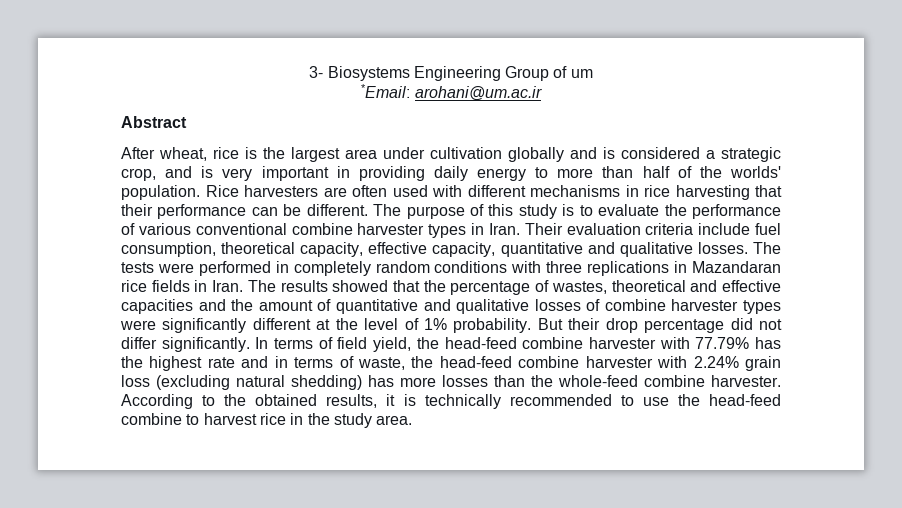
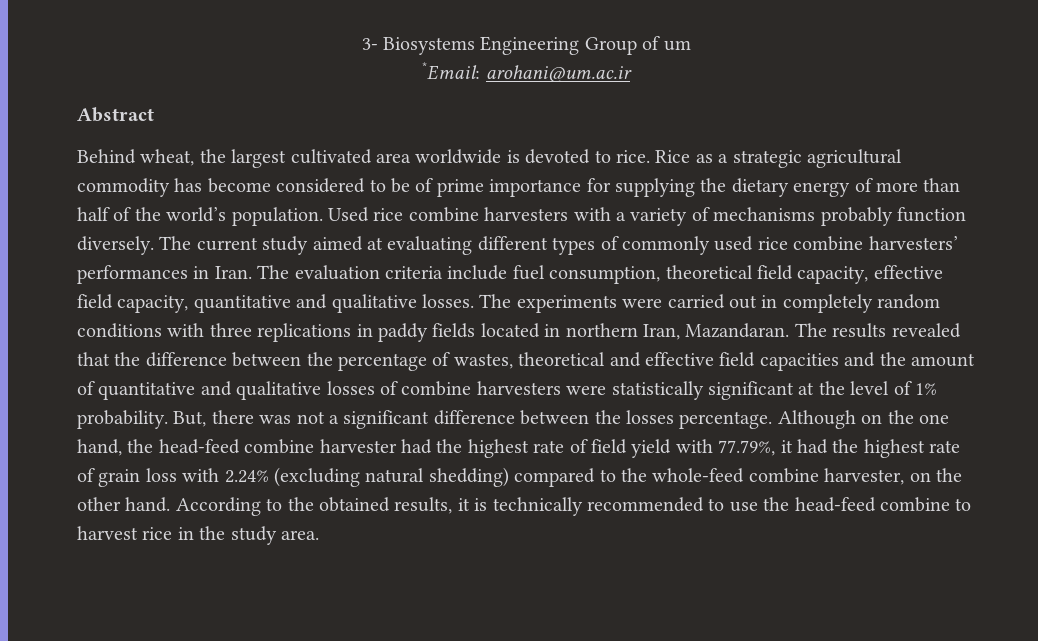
[121,147,781,162] [121,166,549,181] After wheat, rice is the largest area under cultivation globally and is considered a strategic crop, and is very important in providing daily energy to -> [77,149,902,168] [77,178,873,197] Behind wheat, the largest cultivated area worldwide is devoted to rice. Rice as a strategic agricultural commodity has become considered to be of prime importance for supplying the dietary energy of
[730,166,781,178] [121,185,782,200] [121,204,782,219] [121,223,563,238] worlds' population. Rice harvesters are often used with different mechanisms in rice harvesting that their performance can be different. The purpose of this study is to evaluate the performance of various conventional combine harvester types in Iran. Their -> [166,207,966,226] [77,236,958,255] [77,265,290,284] world’s population. Used rice combine harvesters with a variety of mechanisms probably function diversely. The current study aimed at evaluating different types of commonly used rice combine harvesters’ performances in Iran. The
(296, 248) none -> [756,265,793,280] field
(428, 248) none -> [77,294,113,309] field
[121,261,271,276] tests were performed -> [516,294,757,313] experiments were carried out
[692,261,781,273] [121,280,244,292] Mazandaran rice fields in Iran. -> [378,323,790,342] paddy fields located in northern Iran, Mazandaran.
[332,280,389,292] showed -> [891,323,961,338] revealed
(446, 286) none -> [145,352,333,367] difference between the
(781, 286) none -> [719,352,756,367] field
[671,299,781,314] [120,318,311,333] harvester types were significantly different -> [476,381,794,400] harvesters were statistically significant
[537,318,783,333] [121,337,782,352] [121,356,782,371] [121,375,781,390] But their drop percentage did not differ significantly. In terms of field yield, the head-feed combine harvester with 77.79% has the highest rate and in terms of waste, the head-feed combine harvester with 2.24% grain loss (excluding natural shedding) has more losses than the whole-feed combine harvester. -> [173,410,949,429] [77,439,961,458] [77,467,962,487] [77,497,171,512] But, there was not a significant difference between the losses percentage. Although on the one hand, the head-feed combine harvester had the highest rate of field yield with 77.79%, it had the highest rate of grain loss with 2.24% (excluding natural shedding) compared to the whole-feed combine harvester, on the other hand.

